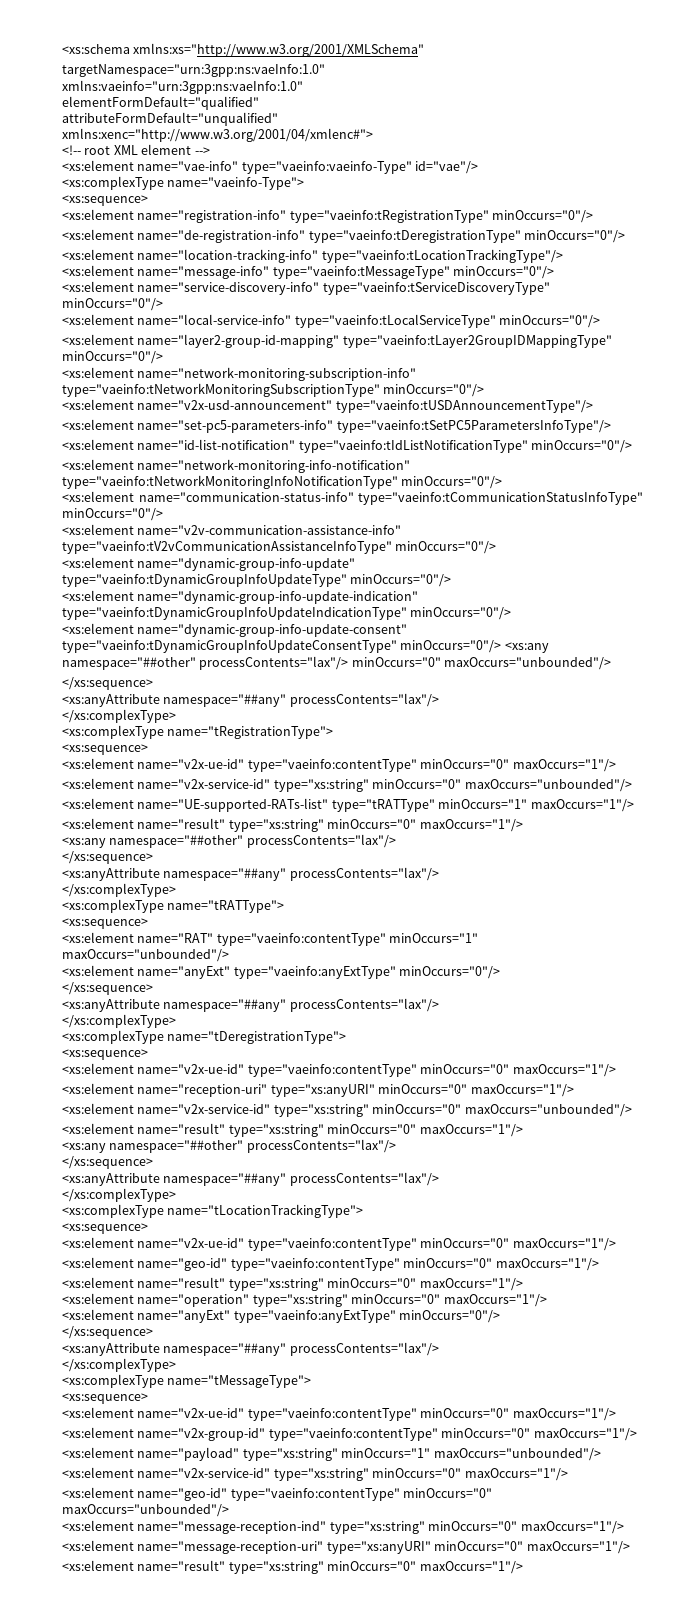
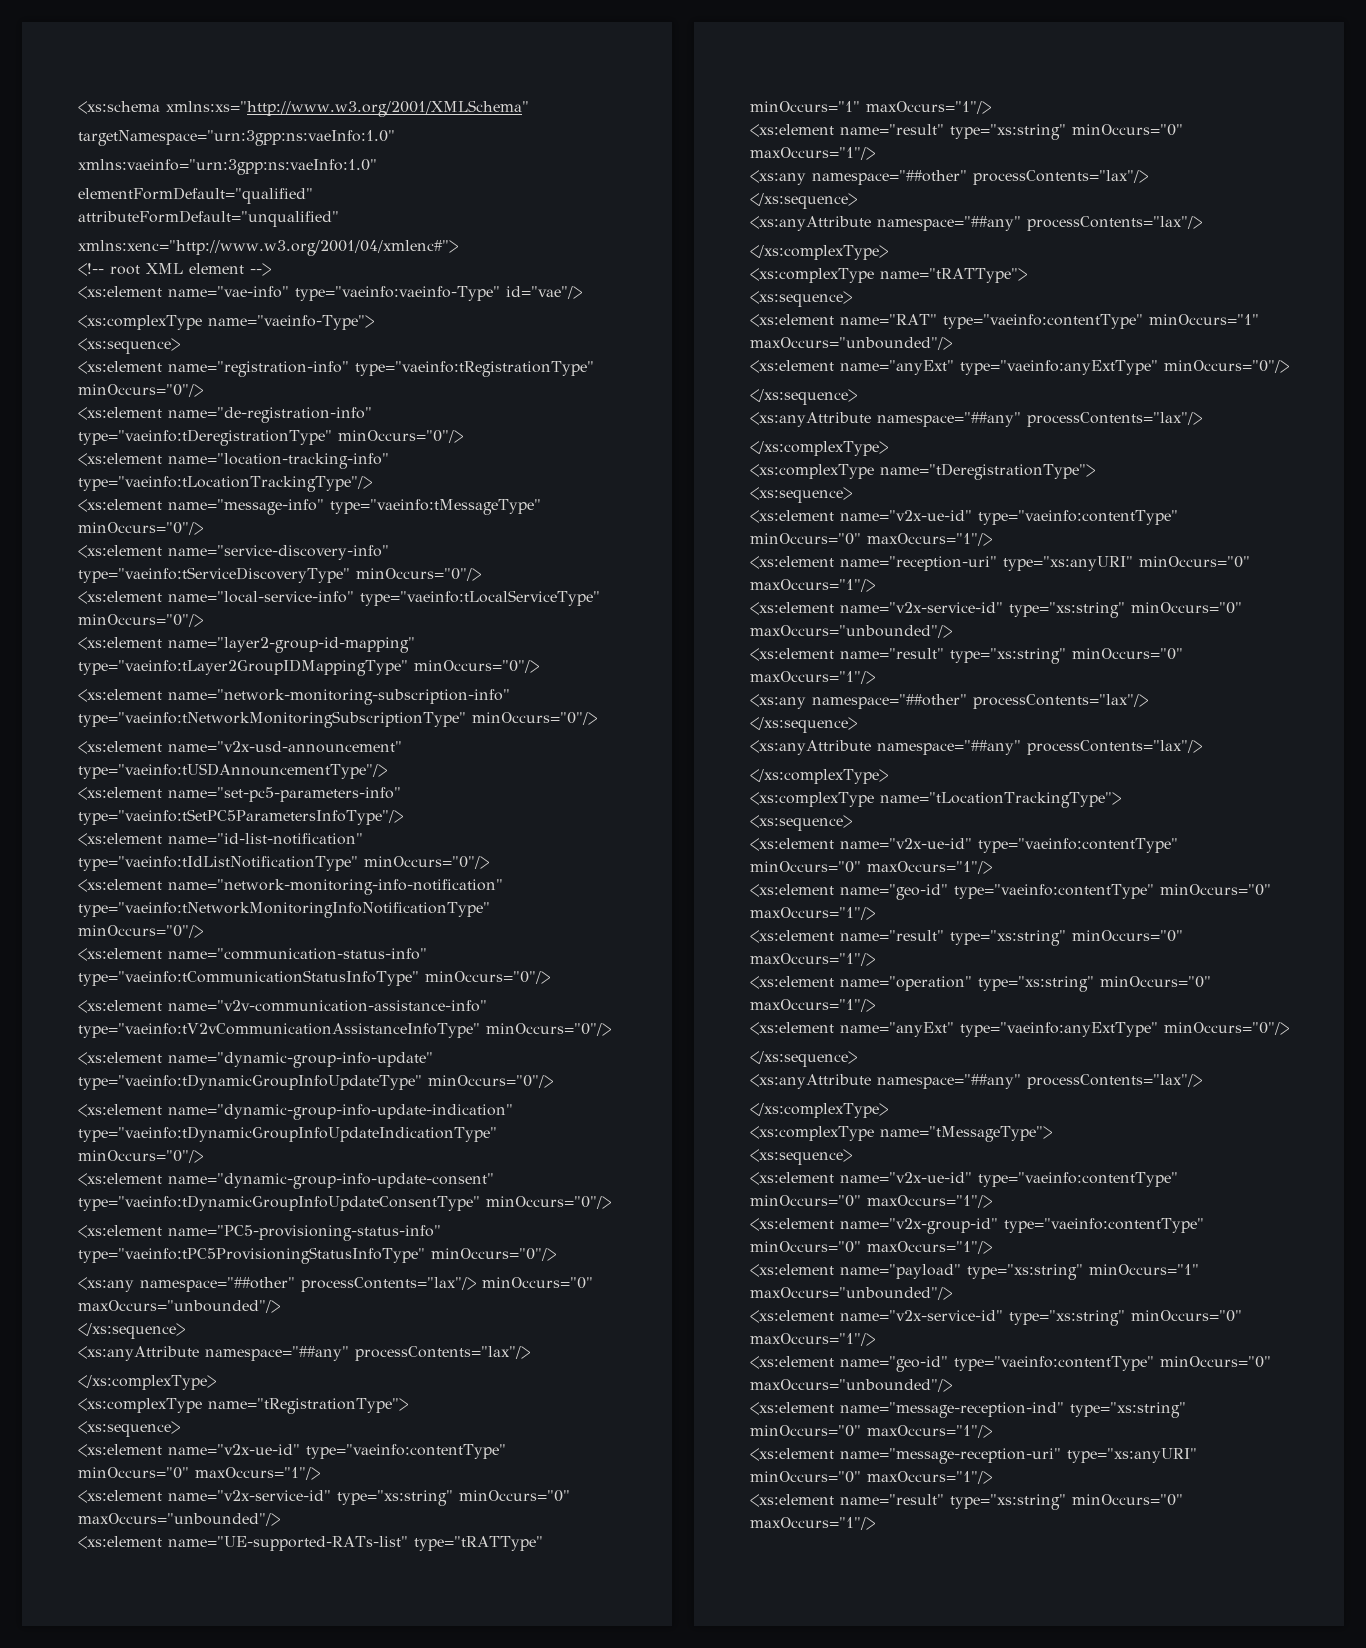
(502, 646) none -> [78,1225,441,1241] [78,1247,556,1264] // <xs:element name="PC5-provisioning-status-info" type="vaeinfo:tPC5ProvisioningStatusInfoType" minOccurs="0"/> //

